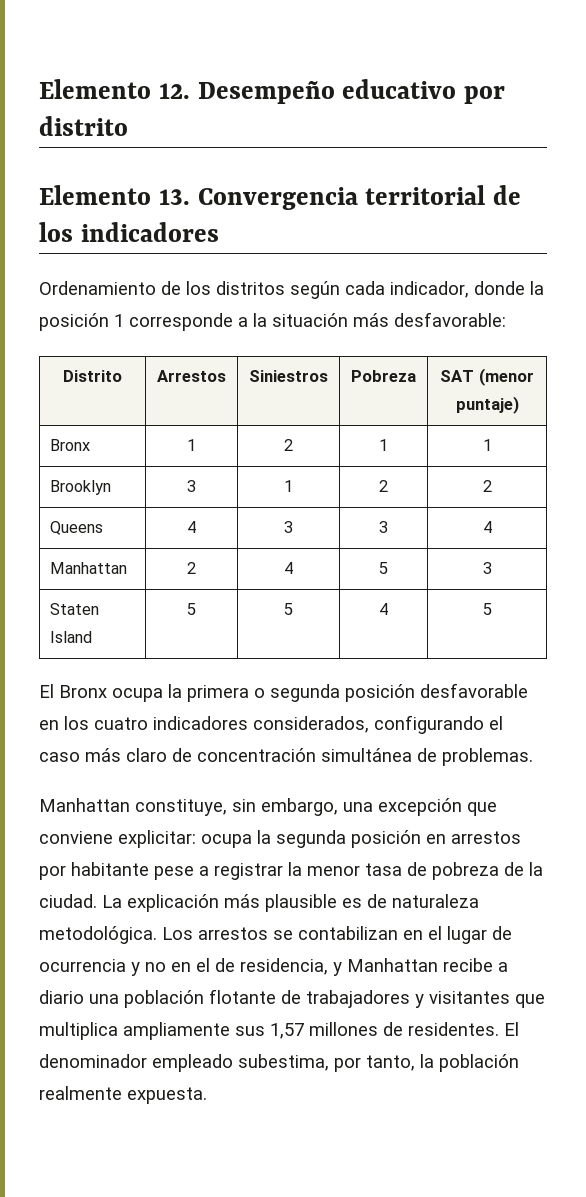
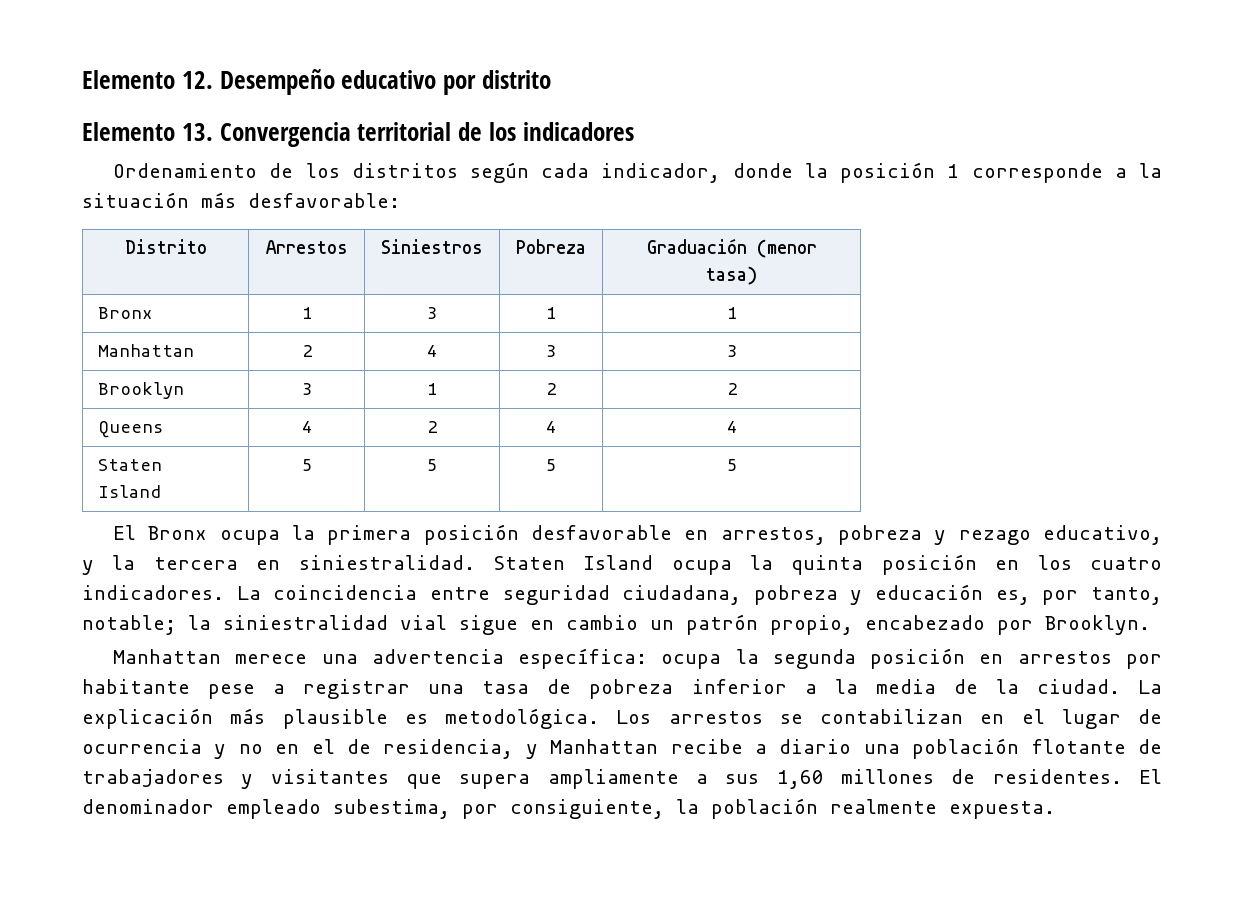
[440,368,534,386] [455,396,519,414] SAT (menor puntaje) -> [646,238,817,258] [706,266,757,285] Graduación (menor tasa)
[284,439,293,451] [379,439,388,451] [482,439,492,451] 2 | 1 | 1 -> [427,307,437,319] [546,307,556,319] [726,307,737,319] [98,344,195,357] [301,345,312,357] [427,345,437,357] [546,345,556,357] [726,345,737,357] 3 | 1 | 1 // Manhattan | 2 | 4 | 3 | 3
[284,521,293,533] [379,521,388,533] [482,521,492,533] [49,562,127,574] [187,562,196,574] [284,562,293,574] [379,562,388,574] [482,562,492,574] | 3 | 3 | 4 // Manhattan | 2 | 4 | 5 | 3 -> [427,421,437,433] [546,421,556,433] [726,421,737,433] | 2 | 4 | 4
[379,603,388,615] 4 -> [546,459,556,471] 5
[254,684,340,702] o segunda -> (412, 535) none
[64,715,503,734] [39,748,533,766] [39,798,497,816] [39,830,196,848] los cuatro indicadores considerados, configurando el caso más claro de concentración simultánea de problemas. // Manhattan constituye, sin embargo, una excepción que conviene explicitar: -> [720,525,1162,545] [82,554,1162,575] [82,584,1162,605] [82,614,1150,635] [113,648,648,669] arrestos, pobreza y rezago educativo, y la tercera en siniestralidad. Staten Island ocupa la quinta posición en los cuatro indicadores. La coincidencia entre seguridad ciudadana, pobreza y educación es, por tanto, notable; la siniestralidad vial sigue en cambio un patrón propio, encabezado por Brooklyn. // Manhattan merece una advertencia específica:
[288,862,360,876] la menor -> [428,684,465,694] una
(499, 871) none -> [691,679,936,694] inferior a la media
[367,894,479,908] de naturaleza -> (428, 719) none
[39,1022,304,1040] multiplica ampliamente sus 1,57 -> [459,769,824,789] supera ampliamente a sus 1,60
[366,1055,415,1071] tanto, -> [510,799,664,819] consiguiente,

